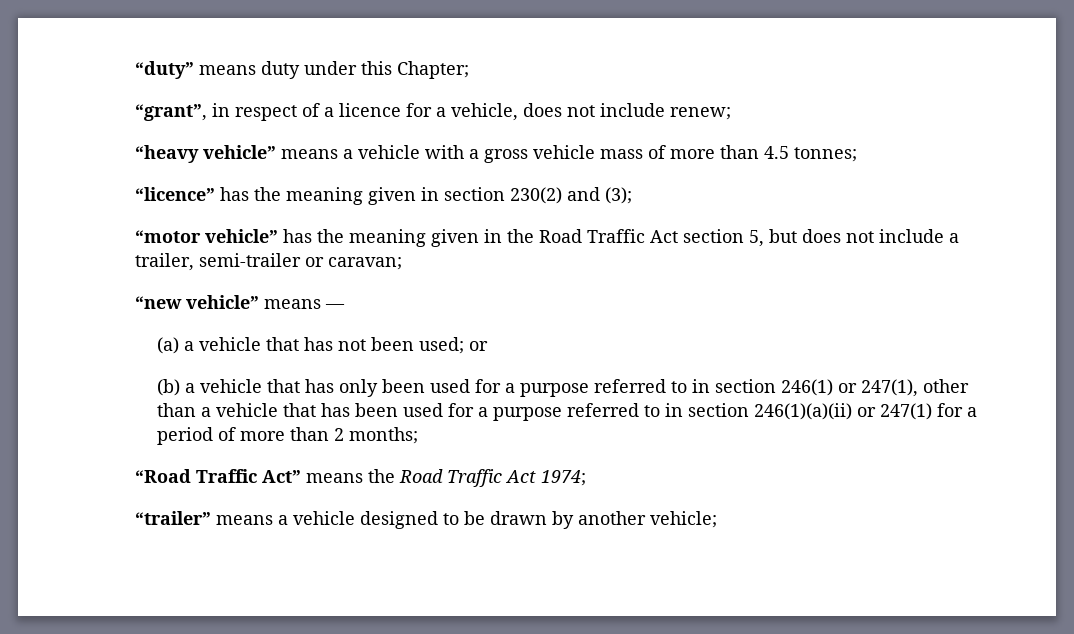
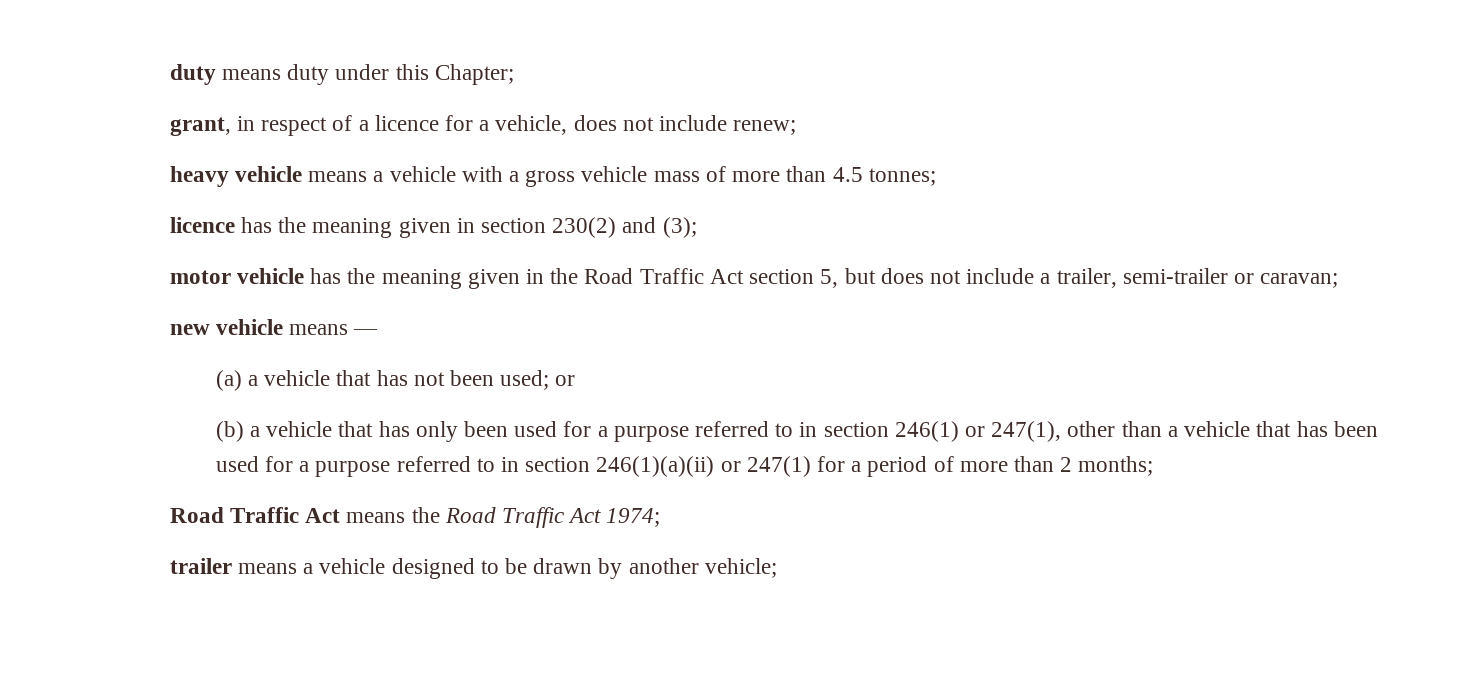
[134,61,194,79] “duty” -> [169,64,216,85] duty
[134,104,207,121] “grant”, -> [169,117,231,136] grant,
[134,145,276,163] “heavy vehicle” -> [169,166,302,187] heavy vehicle
[134,187,215,201] “licence” -> [169,217,235,233] licence
[134,229,278,243] “motor vehicle” -> [169,268,304,284] motor vehicle
[134,295,259,309] “new vehicle” -> [169,319,283,335] new vehicle
[134,469,301,483] “Road Traffic Act” -> [169,507,341,523] Road Traffic Act
[134,511,211,525] “trailer” -> [169,558,232,574] trailer

